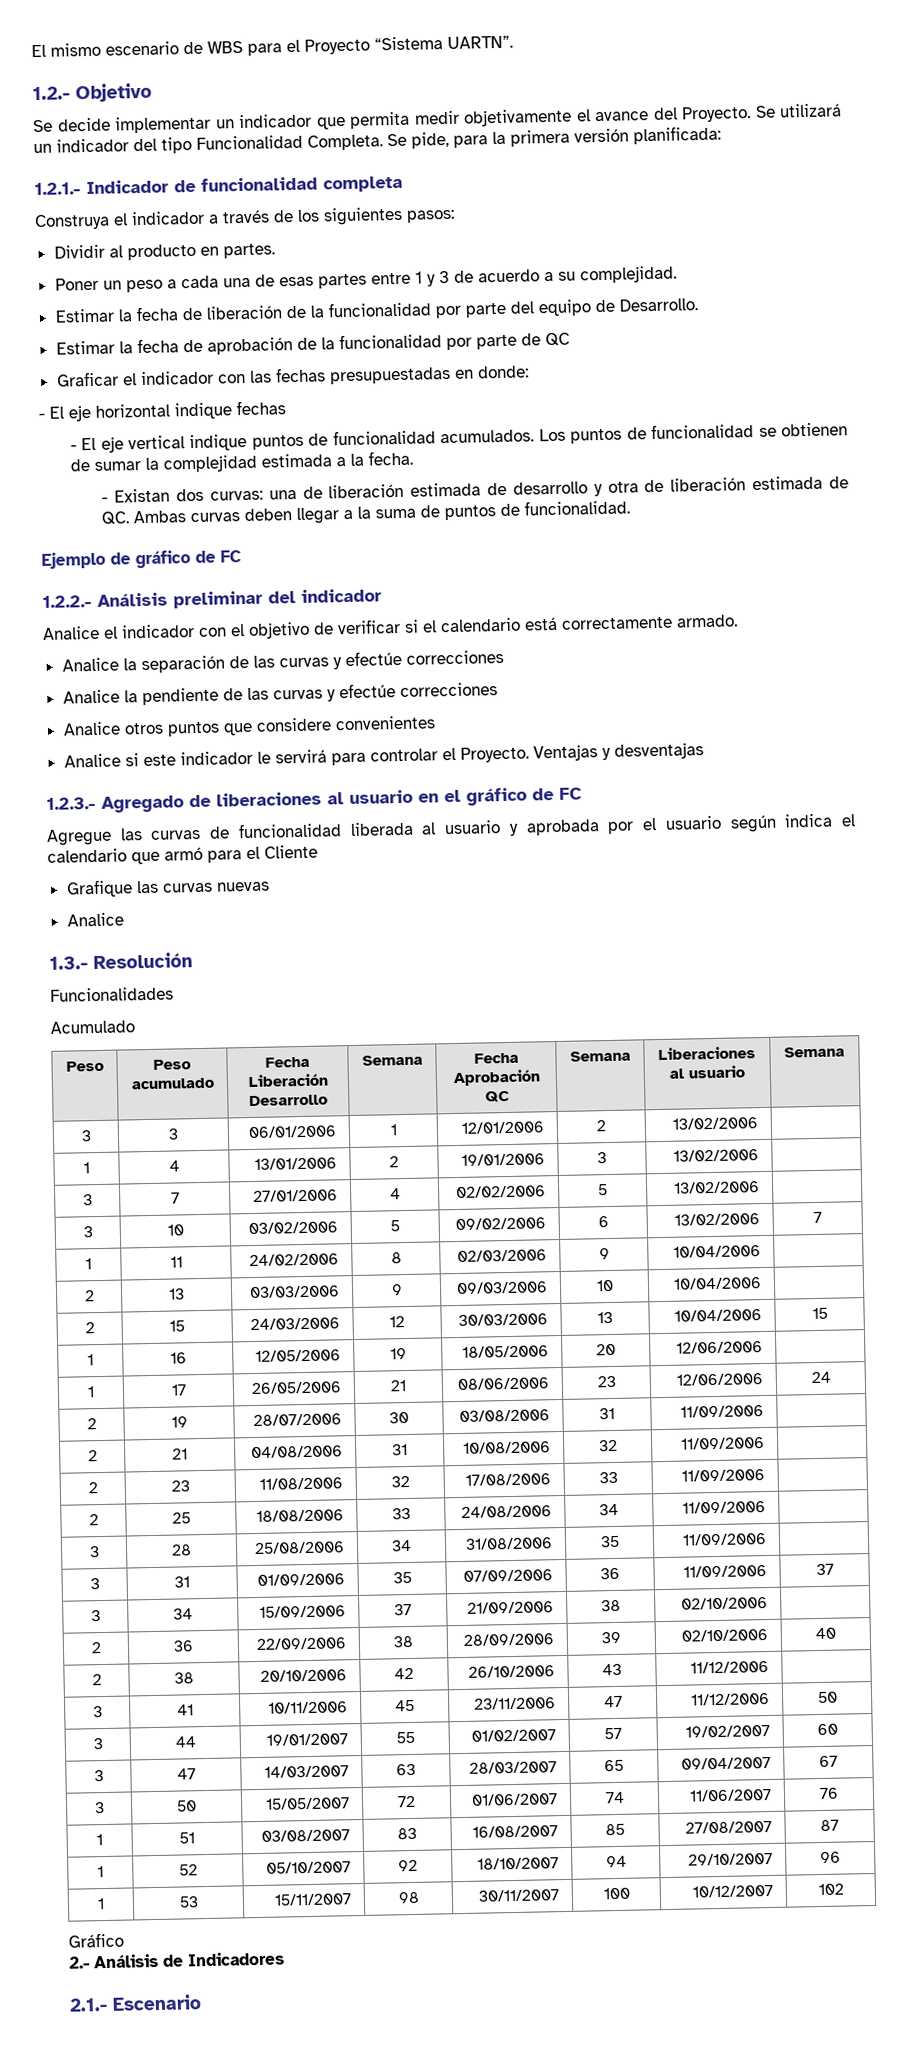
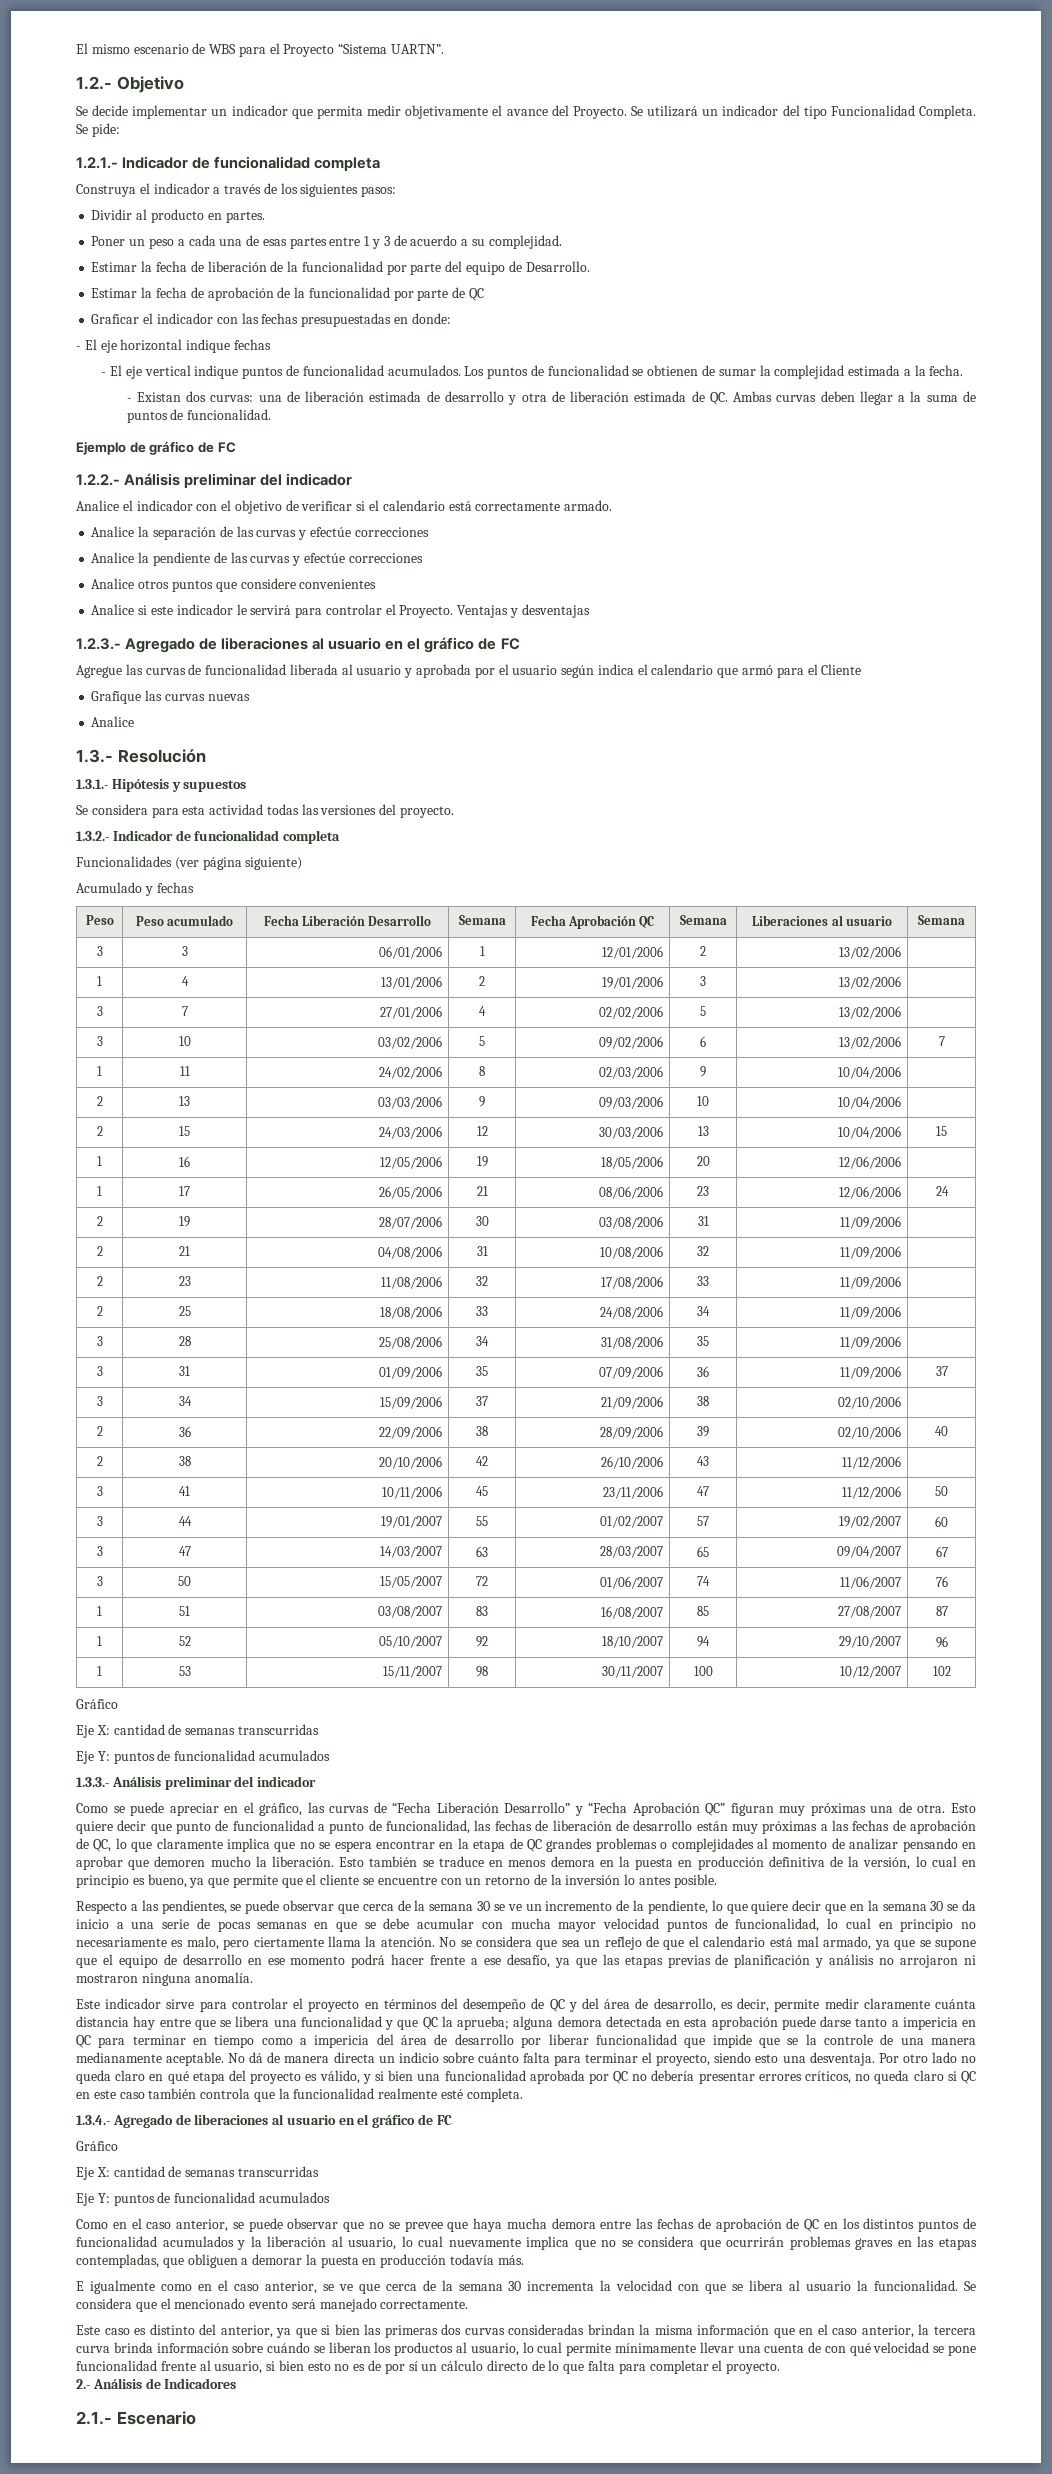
[411,125,721,149] pide, para la primera versión planificada: -> [91,123,120,137] pide:
[50,986,174,1002] Funcionalidades -> [76,779,247,792] [76,804,455,818] [76,830,341,844] [76,856,303,870] 1.3.1.- Hipótesis y supuestos // Se considera para esta actividad todas las versiones del proyecto. // 1.3.2.- Indicador de funcionalidad completa // Funcionalidades (ver página siguiente)
(135, 1027) none -> [144,882,194,896] y fechas
(124, 1940) none -> [76,1724,319,1738] [76,1750,330,1764] [76,1776,317,1790] [76,1802,976,1816] [76,1820,976,1834] [76,1838,976,1852] [76,1856,977,1870] [76,1874,717,1888] [76,1900,977,1914] [76,1918,977,1932] [76,1936,976,1950] [76,1954,976,1968] [76,1972,253,1986] [76,1998,977,2012] [76,2016,976,2030] [76,2034,976,2048] [76,2052,976,2066] [76,2070,977,2084] [76,2088,523,2102] [76,2114,452,2128] [76,2141,118,2151] [76,2166,319,2180] [76,2192,330,2206] [76,2218,977,2232] [76,2236,977,2250] [76,2254,524,2268] [76,2280,976,2294] [76,2298,469,2312] [76,2324,976,2338] [76,2342,976,2356] [76,2360,781,2374] // Eje X: cantidad de semanas transcurridas // Eje Y: puntos de funcionalidad acumulados // 1.3.3.- Análisis preliminar del indicador // Como se puede apreciar en el gráfico, las curvas de “Fecha Liberación Desarrollo” y “Fecha Aprobación QC” figuran muy próximas una de otra. Esto quiere decir que punto de funcionalidad a punto de funcionalidad, las fechas de liberación de desarrollo están muy próximas a las fechas de aprobación de QC, lo que claramente implica que no se espera encontrar en la etapa de QC grandes problemas o complejidades al momento de analizar pensando en aprobar que demoren mucho la liberación. Esto también se traduce en menos demora en la puesta en producción definitiva de la versión, lo cual en principio es bueno, ya que permite que el cliente se encuentre con un retorno de la inversión lo antes posible. // Respecto a las pendientes, se puede observar que cerca de la semana 30 se ve un incremento de la pendiente, lo que quiere decir que en la semana 30 se da inicio a una serie de pocas semanas en que se debe acumular con mucha mayor velocidad puntos de funcionalidad, lo cual en principio no necesariamente es malo, pero ciertamente llama la atención. No se considera que sea un reflejo de que el calendario está mal armado, ya que se supone que el equipo de desarrollo en ese momento podrá hacer frente a ese desafío, ya que las etapas previas de planificación y análisis no arrojaron ni mostraron ninguna anomalía. // Este indicador sirve para controlar el proyecto en términos del desempeño de QC y del área de desarrollo, es decir, permite medir claramente cuánta distancia hay entre que se libera una funcionalidad y que QC la aprueba; alguna demora detectada en esta aprobación puede darse tanto a impericia en QC para terminar en tiempo como a impericia del área de desarrollo por liberar funcionalidad que impide que se la controle de una manera medianamente aceptable. No dá de manera directa un indicio sobre cuánto falta para terminar el proyecto, siendo esto una desventaja. Por otro lado no queda claro en qué etapa del proyecto es válido, y si bien una funcionalidad aprobada por QC no debería presentar errores críticos, no queda claro si QC en este caso también controla que la funcionalidad realmente esté completa. // 1.3.4.- Agregado de liberaciones al usuario en el gráfico de FC // Gráfico // Eje X: cantidad de semanas transcurridas // Eje Y: puntos de funcionalidad acumulados // Como en el caso anterior, se puede observar que no se prevee que haya mucha demora entre las fechas de aprobación de QC en los distintos puntos de funcionalidad acumulados y la liberación al usuario, lo cual nuevamente implica que no se considera que ocurrirán problemas graves en las etapas contempladas, que obliguen a demorar la puesta en producción todavía más. // E igualmente como en el caso anterior, se ve que cerca de la semana 30 incrementa la velocidad con que se libera al usuario la funcionalidad. Se considera que el mencionado evento será manejado correctamente. // Este caso es distinto del anterior, ya que si bien las primeras dos curvas consideradas brindan la misma información que en el caso anterior, la tercera curva brinda información sobre cuándo se liberan los productos al usuario, lo cual permite mínimamente llevar una cuenta de con qué velocidad se pone funcionalidad frente al usuario, si bien esto no es de por sí un cálculo directo de lo que falta para completar el proyecto.

